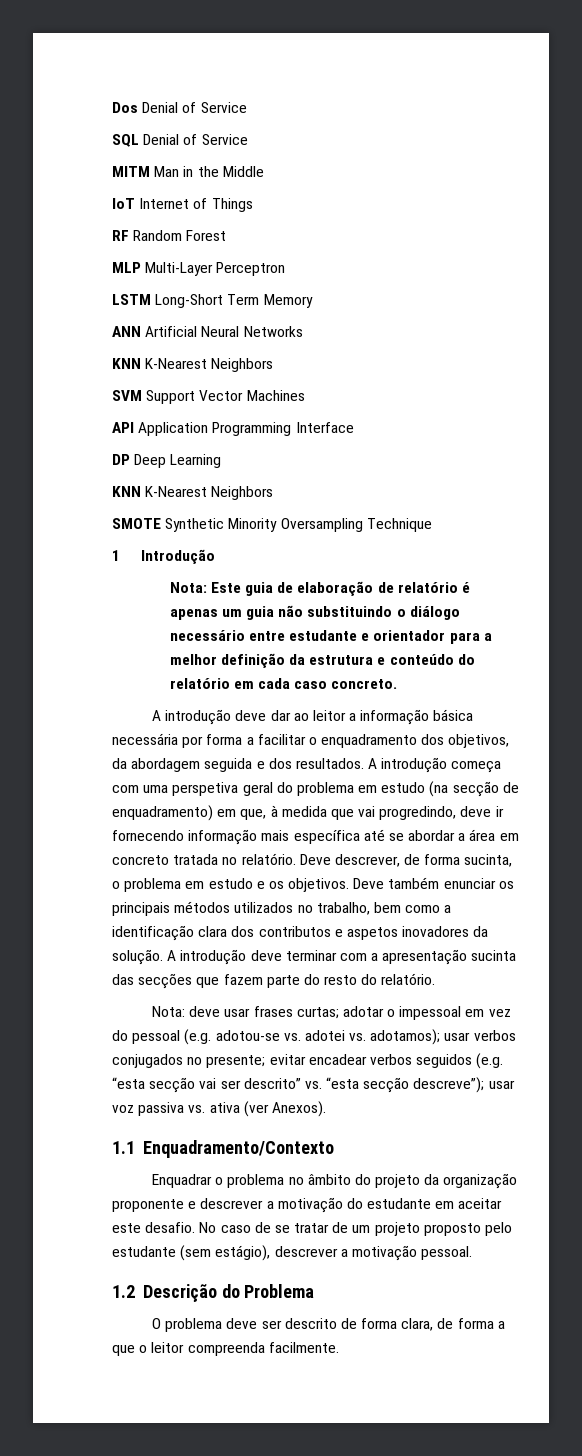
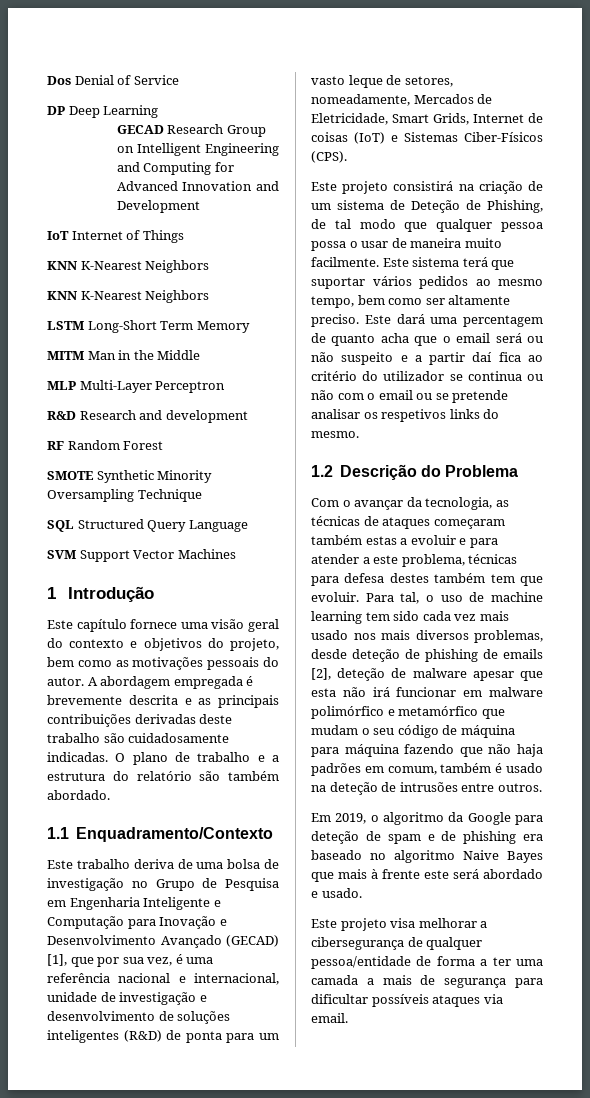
[112,134,248,147] SQL Denial of Service -> [47,105,159,118] [116,124,266,137] [116,143,279,156] [116,162,234,175] [116,181,279,191] [116,200,200,213] [47,230,184,243] [47,260,210,273] [47,290,210,303] [47,320,250,333] DP Deep Learning // GECAD Research Group on Intelligent Engineering and Computing for Advanced Innovation and Development // IoT Internet of Things // KNN K-Nearest Neighbors // KNN K-Nearest Neighbors // LSTM Long-Short Term Memory
[112,198,253,212] [112,230,227,241] [112,262,286,276] [112,294,313,308] [112,326,303,337] [112,358,274,372] [112,390,305,404] [112,422,354,436] [112,454,222,468] [112,486,274,500] IoT Internet of Things // RF Random Forest // MLP Multi-Layer Perceptron // LSTM Long-Short Term Memory // ANN Artificial Neural Networks // KNN K-Nearest Neighbors // SVM Support Vector Machines // API Application Programming Interface // DP Deep Learning // KNN K-Nearest Neighbors -> [47,380,226,393] [47,410,248,423] [47,440,164,450] MLP Multi-Layer Perceptron // R&D Research and development // RF Random Forest
[112,549,215,564] [169,581,470,596] [169,605,460,620] [169,630,492,644] [169,653,475,668] [169,678,398,689] [151,709,474,725] [112,733,510,748] [112,757,502,773] [112,781,519,797] [112,805,504,821] [112,829,519,845] [112,853,513,867] [112,877,514,892] [112,901,452,916] [112,925,489,941] [112,949,517,965] [112,973,436,989] [151,1006,511,1020] [112,1029,516,1045] [112,1053,504,1069] [112,1077,515,1093] [112,1101,326,1117] [112,1140,334,1158] [151,1173,518,1189] [112,1197,503,1213] [112,1222,513,1236] [112,1245,473,1261] [112,1284,315,1302] [151,1318,505,1332] [112,1342,339,1356] 1 Introdução // Nota: Este guia de elaboração de relatório é apenas um guia não substituindo o diálogo necessário entre estudante e orientador para a melhor definição da estrutura e conteúdo do relatório em cada caso concreto. // A introdução deve dar ao leitor a informação básica necessária por forma a facilitar o enquadramento dos objetivos, da abordagem seguida e dos resultados. A introdução começa com uma perspetiva geral do problema em estudo (na secção de enquadramento) em que, à medida que vai progredindo, deve ir fornecendo informação mais específica até se abordar a área em concreto tratada no relatório. Deve descrever, de forma sucinta, o problema em estudo e os objetivos. Deve também enunciar os principais métodos utilizados no trabalho, bem como a identificação clara dos contributos e aspetos inovadores da solução. A introdução deve terminar com a apresentação sucinta das secções que fazem parte do resto do relatório. // Nota: deve usar frases curtas; adotar o impessoal em vez do pessoal (e.g. adotou-se vs. adotei vs. adotamos); usar verbos conjugados no presente; evitar encadear verbos seguidos (e.g. “esta secção vai ser descrito” vs. “esta secção descreve”); usar voz passiva vs. ativa (ver Anexos). // 1.1 Enquadramento/Contexto // Enquadrar o problema no âmbito do projeto da organização proponente e descrever a motivação do estudante em aceitar este desafio. No caso de se tratar de um projeto proposto pelo estudante (sem estágio), descrever a motivação pessoal. // 1.2 Descrição do Problema // O problema deve ser descrito de forma clara, de forma a que o leitor compreenda facilmente. -> [47,519,248,532] [47,549,236,562] [47,586,154,602] [47,619,279,632] [47,638,280,651] [47,657,279,670] [47,676,254,689] [47,695,279,708] [47,714,233,727] [47,733,230,743] [47,752,279,765] [47,771,279,781] [47,790,110,800] [47,827,273,842] [47,859,279,869] [47,878,279,891] [47,897,221,910] [47,916,227,929] [47,935,279,948] [47,954,214,967] [47,973,279,985] [47,992,207,1005] [47,1011,231,1024] [47,1030,279,1043] [311,75,453,88] [311,94,493,106] [311,113,543,125] [311,132,543,144] [311,151,347,163] [311,181,543,194] [311,200,543,213] [311,219,543,232] [311,238,502,251] [311,257,515,270] [311,276,543,289] [311,295,511,308] [311,314,543,327] [311,333,543,346] [311,352,543,365] [311,371,543,381] [311,390,509,403] [311,409,500,422] [311,431,359,438] [311,464,519,480] [311,497,509,510] [311,516,505,529] [311,535,498,548] [311,554,518,567] [311,573,543,586] [311,592,543,604] [311,611,509,624] [311,630,543,643] [311,649,543,662] [311,668,543,681] [311,687,543,697] [311,706,505,719] [311,725,515,738] [311,744,543,757] [311,763,543,776] [311,782,542,795] [311,812,543,825] [311,831,543,844] [311,850,543,863] [311,869,543,882] [311,888,362,898] [311,918,488,931] [311,937,483,950] [311,956,543,969] [311,975,543,988] [311,994,503,1007] [311,1013,348,1023] SQL Structured Query Language // SVM Support Vector Machines // 1 Introdução // Este capítulo fornece uma visão geral do contexto e objetivos do projeto, bem como as motivações pessoais do autor. A abordagem empregada é brevemente descrita e as principais contribuições derivadas deste trabalho são cuidadosamente indicadas. O plano de trabalho e a estrutura do relatório são também abordado. // 1.1 Enquadramento/Contexto // Este trabalho deriva de uma bolsa de investigação no Grupo de Pesquisa em Engenharia Inteligente e Computação para Inovação e Desenvolvimento Avançado (GECAD) [1], que por sua vez, é uma referência nacional e internacional, unidade de investigação e desenvolvimento de soluções inteligentes (R&D) de ponta para um vasto leque de setores, nomeadamente, Mercados de Eletricidade, Smart Grids, Internet de coisas (IoT) e Sistemas Ciber-Físicos (CPS). // Este projeto consistirá na criação de um sistema de Deteção de Phishing, de tal modo que qualquer pessoa possa o usar de maneira muito facilmente. Este sistema terá que suportar vários pedidos ao mesmo tempo, bem como ser altamente preciso. Este dará uma percentagem de quanto acha que o email será ou não suspeito e a partir daí fica ao critério do utilizador se continua ou não com o email ou se pretende analisar os respetivos links do mesmo. // 1.2 Descrição do Problema // Com o avançar da tecnologia, as técnicas de ataques começaram também estas a evoluir e para atender a este problema, técnicas para defesa destes também tem que evoluir. Para tal, o uso de machine learning tem sido cada vez mais usado nos mais diversos problemas, desde deteção de phishing de emails [2], deteção de malware apesar que esta não irá funcionar em malware polimórfico e metamórfico que mudam o seu código de máquina para máquina fazendo que não haja padrões em comum, também é usado na deteção de intrusões entre outros. // Em 2019, o algoritmo da Google para deteção de spam e de phishing era baseado no algoritmo Naive Bayes que mais à frente este será abordado e usado. // Este projeto visa melhorar a cibersegurança de qualquer pessoa/entidade de forma a ter uma camada a mais de segurança para dificultar possíveis ataques via email.

